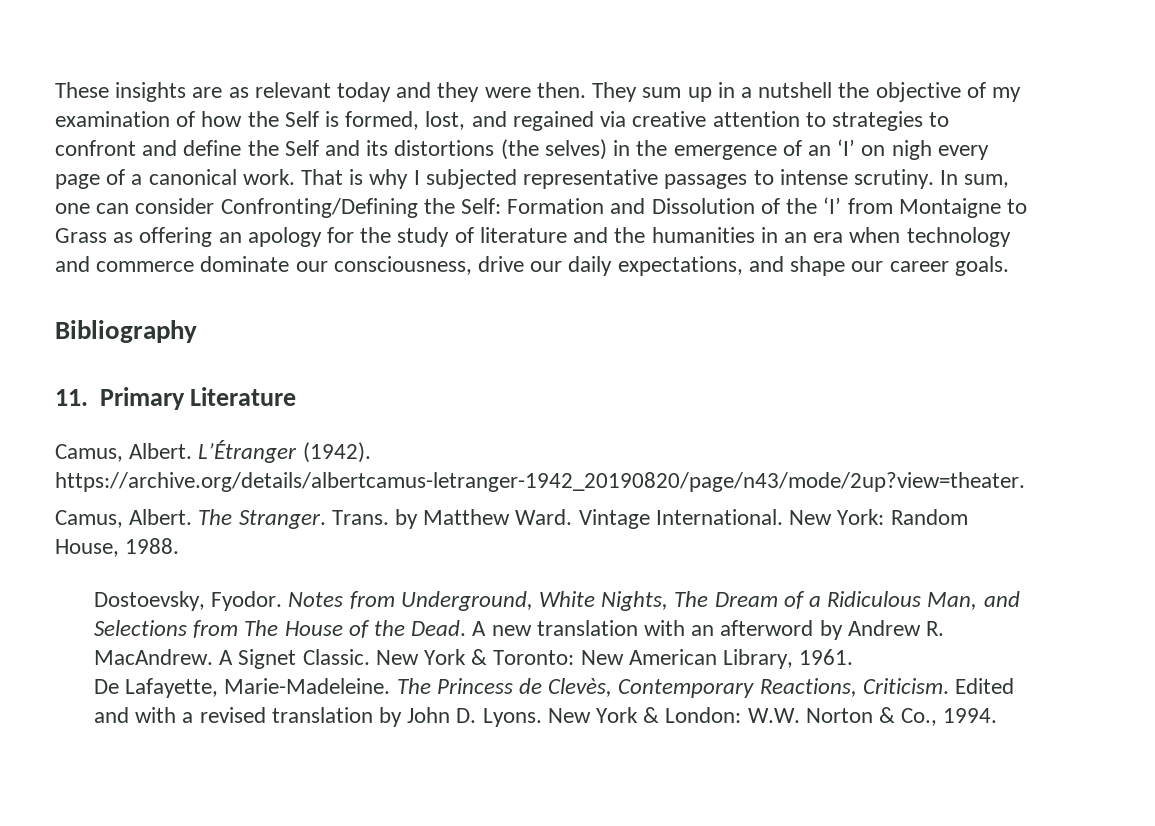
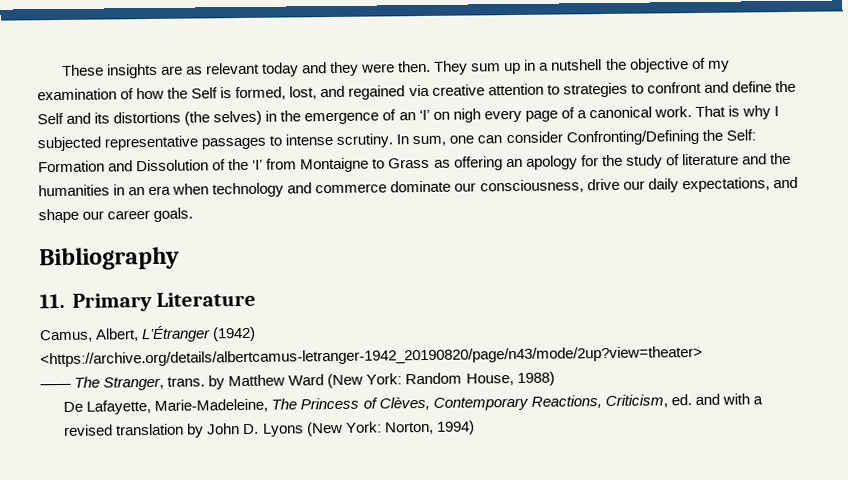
[129,440,371,463] [55,472,1025,492] [55,509,968,529] [55,538,180,557] [93,591,1020,611] [93,620,945,640] [93,649,854,669] Albert. L’Étranger (1942). https://archive.org/details/albertcamus-letranger-1942_20190820/page/n43/mode/2up?view=theater. // Camus, Albert. The Stranger. Trans. by Matthew Ward. Vintage International. New York: Random House, 1988. // Dostoevsky, Fyodor. Notes from Underground, White Nights, The Dream of a Ridiculous Man, and Selections from The House of the Dead. A new translation with an afterword by Andrew R. MacAndrew. A Signet Classic. New York & Toronto: New American Library, 1961. -> [95,325,257,343] [40,345,703,368] [40,371,555,391] Albert, L’Étranger (1942) <https://archive.org/details/albertcamus-letranger-1942_20190820/page/n43/mode/2up?view=theater> // —— The Stranger, trans. by Matthew Ward (New York: Random House, 1988)
[224,678,391,694] Marie-Madeleine. -> [154,398,269,413] Marie-Madeleine,
[518,678,1014,698] de Clevès, Contemporary Reactions, Criticism. Edited -> [362,394,692,411] of Clèves, Contemporary Reactions, Criticism, ed.
[482,707,998,727] Lyons. New York & London: W.W. Norton & Co., 1994. -> [262,420,475,437] Lyons (New York: Norton, 1994)

